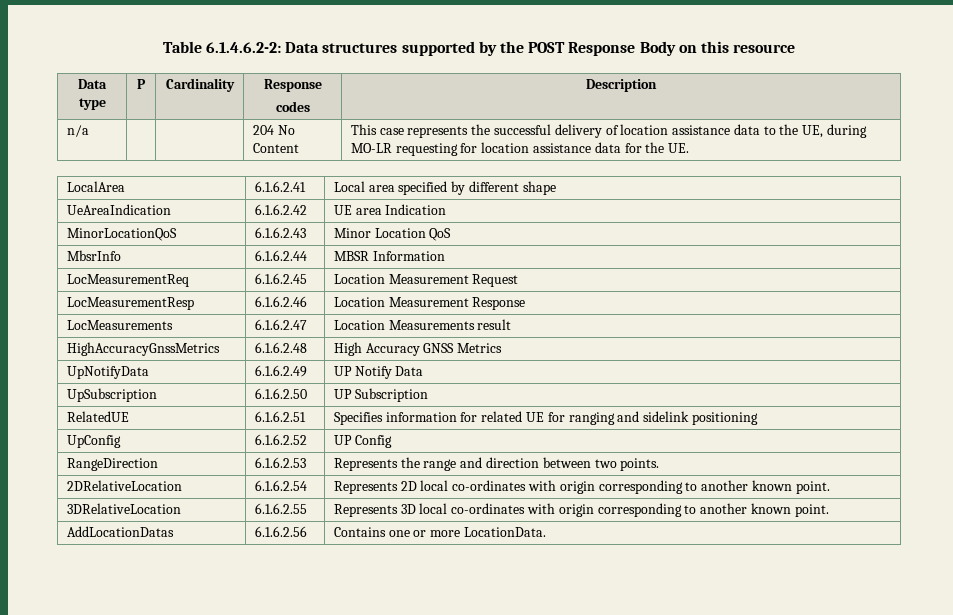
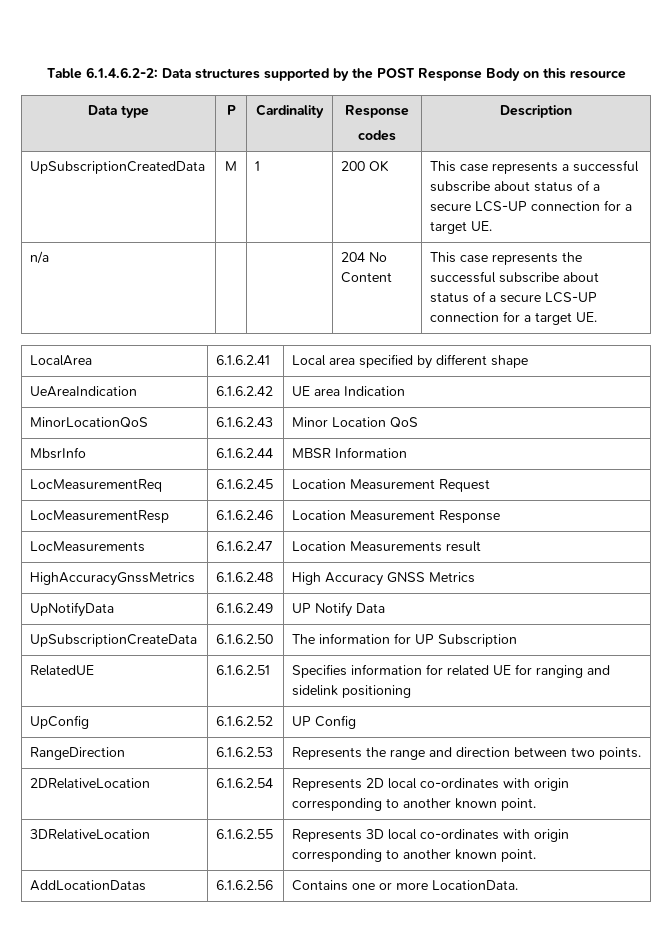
(657, 85) none -> [30,161,206,174] [225,161,237,171] [255,161,261,171] [341,160,390,172] [430,160,640,174] [430,180,601,192] [430,200,633,212] [430,221,493,234] // UpSubscriptionCreatedData | M | 1 | 200 OK | This case represents a successful subscribe about status of a secure LCS-UP connection for a target UE.
[554,124,868,138] [350,142,665,156] delivery of location assistance data to the UE, during MO-LR requesting for location assistance data for the -> [499,272,600,283] [430,291,598,303] [430,311,573,325] subscribe about status of a secure LCS-UP connection for a target
[66,388,157,402] UpSubscription -> [30,634,198,647] UpSubscriptionCreateData
(307, 393) none -> [292,633,412,644] The information for

